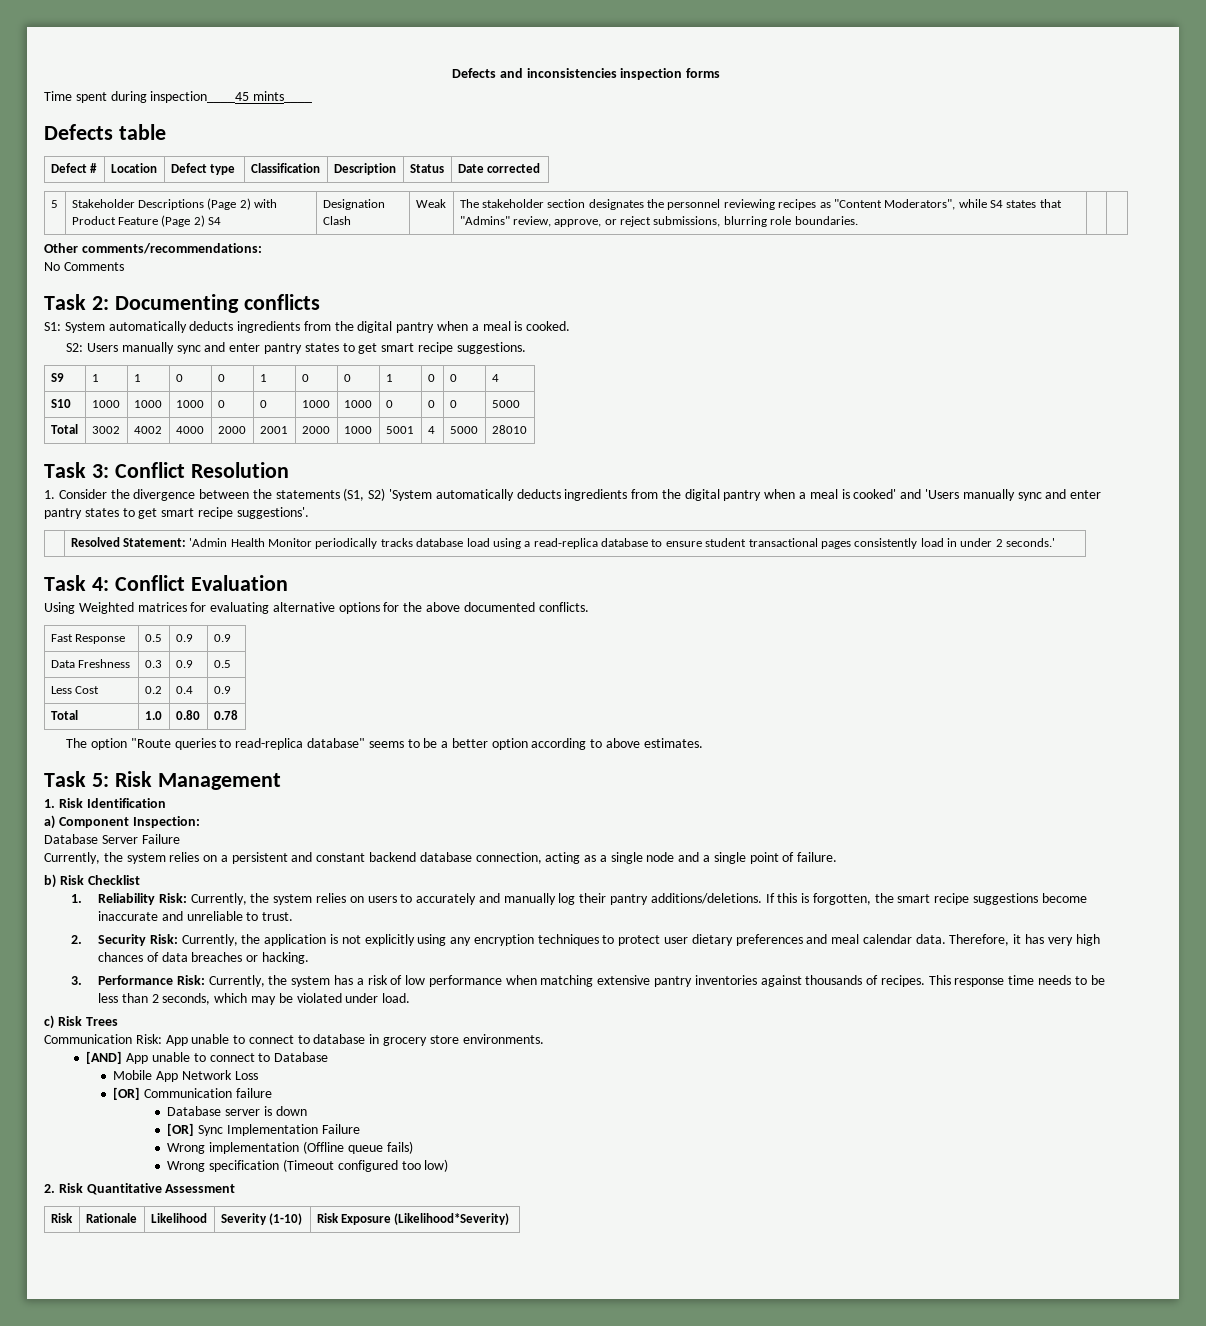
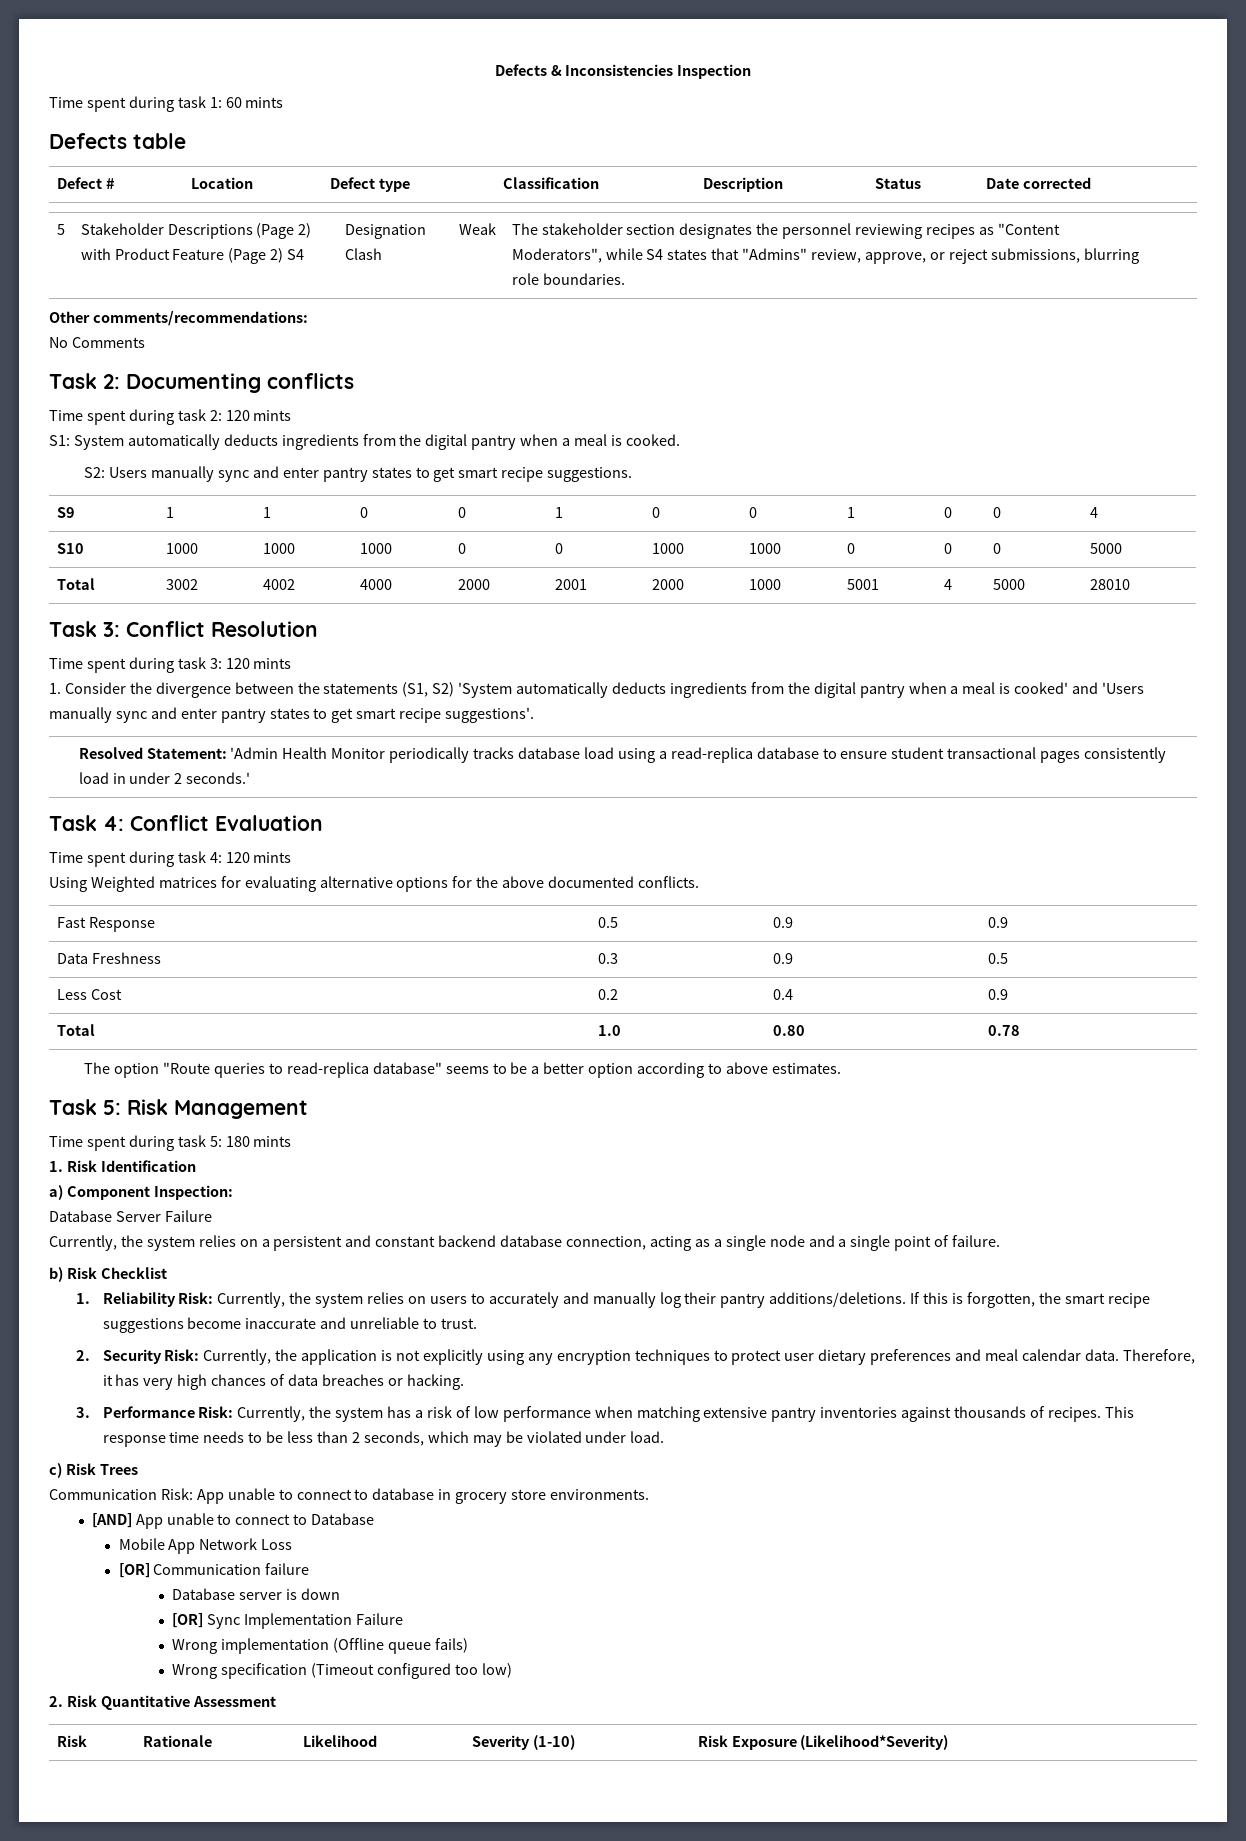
[451,68,721,80] [44,91,313,103] Defects and inconsistencies inspection forms // Time spent during inspection____45 mints____ -> [494,64,752,79] [49,96,284,112] Defects & Inconsistencies Inspection // Time spent during task 1: 60 mints
(320, 302) none -> [49,409,292,425] // Time spent during task 2: 120 mints
(289, 470) none -> [49,657,292,673] // Time spent during task 3: 120 mints
(288, 583) none -> [49,851,292,867] // Time spent during task 4: 120 mints
(281, 781) none -> [49,1135,292,1151] // Time spent during task 5: 180 mints

